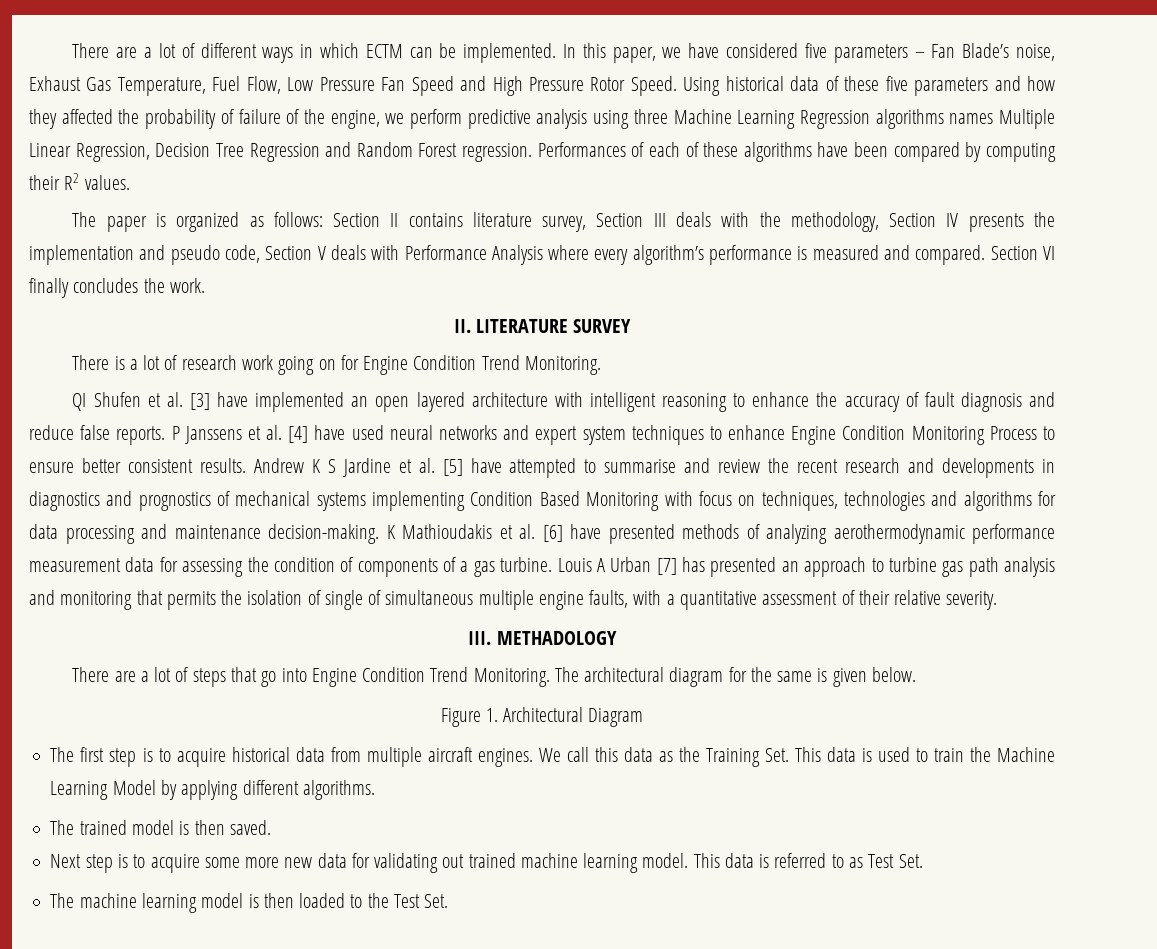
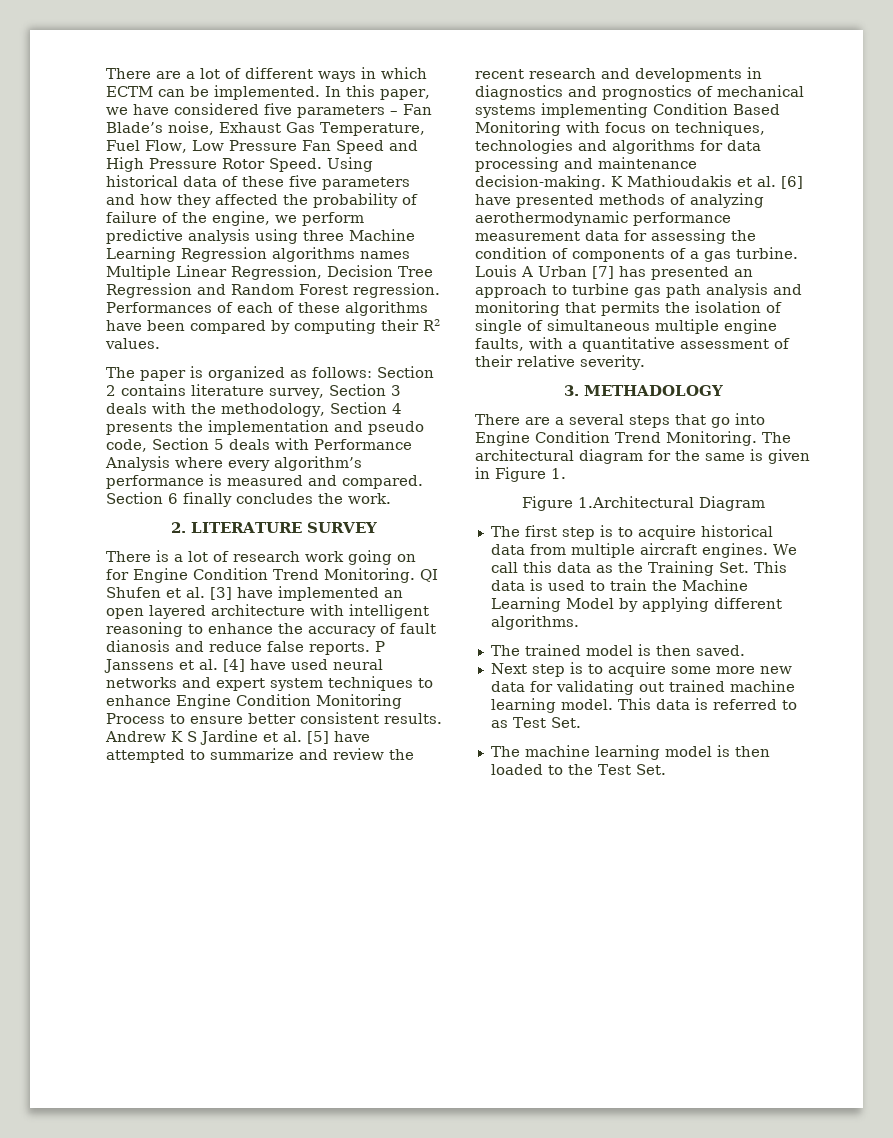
[390,213,399,227] II -> [106,385,116,396] 2
[653,213,666,227] III -> [390,385,401,396] 3
[946,213,959,227] IV -> [391,403,402,414] 4
[317,246,326,260] V -> [214,439,224,450] 5
[1042,246,1055,260] VI -> [168,493,178,504] 6
[453,319,471,333] II. -> [171,522,186,533] 2.
(601, 365) // -> (415, 575) none
[960,392,1022,412] diagnosis -> [106,640,170,652] dianosis
[604,459,677,473] summarise -> [210,748,294,760] summarize
[468,631,492,645] III. -> [563,385,579,396] 3.
[154,667,189,682] lot of -> [569,414,624,425] several
[871,667,916,682] [440,707,584,727] below. // Figure 1. Architectural -> [475,467,566,482] [521,496,694,511] in Figure 1. // Figure 1.Architectural

